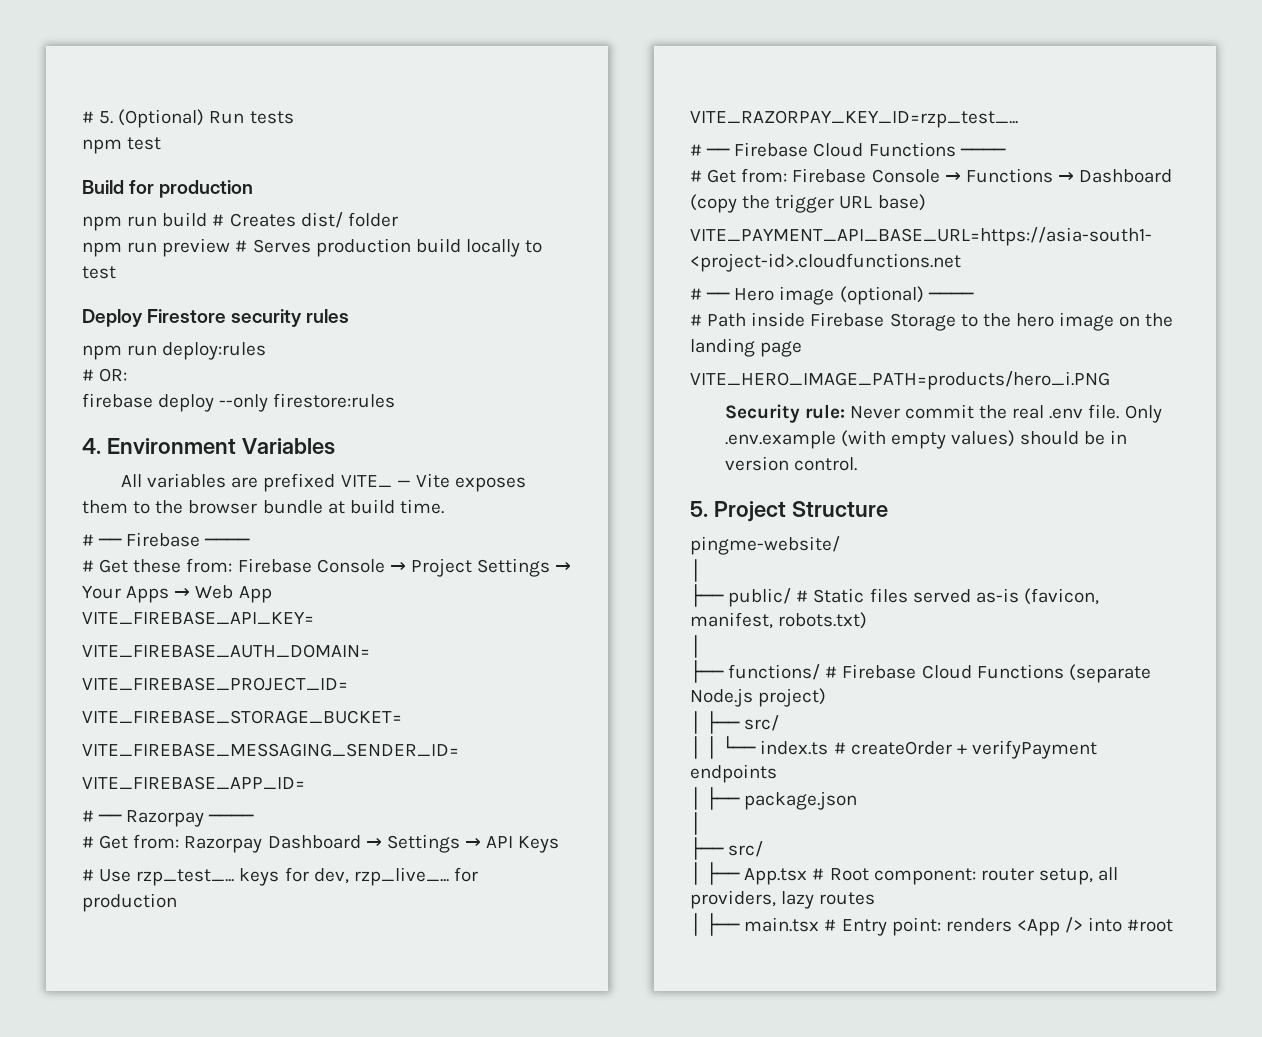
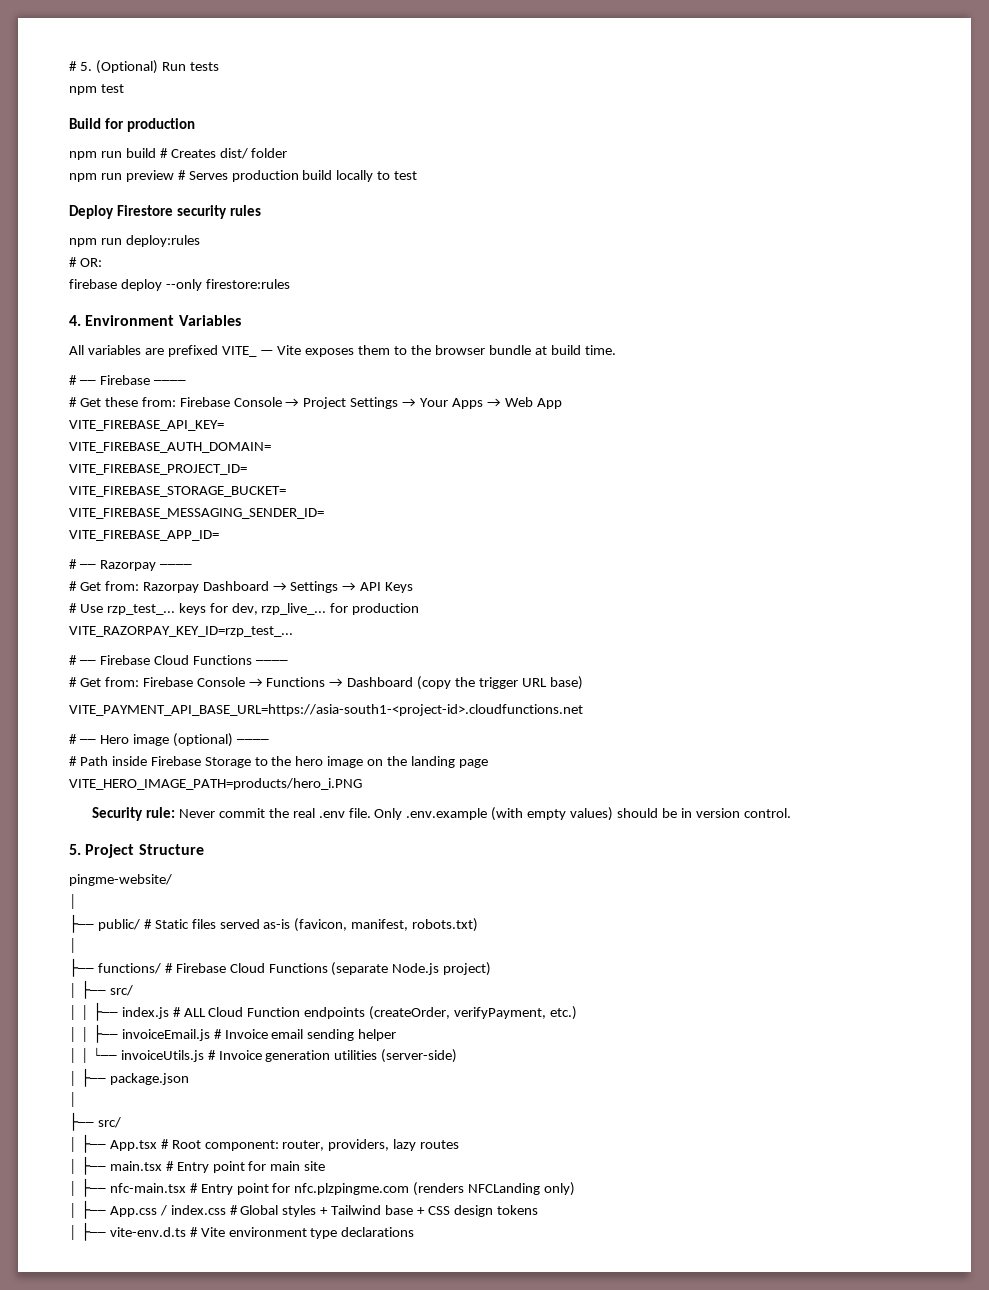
[722,736,1097,759] [690,764,777,783] └── index.ts # createOrder + verifyPayment endpoints -> [92,1002,578,1021] [69,1024,397,1043] [69,1047,458,1063] ├── index.js # ALL Cloud Function endpoints (createOrder, verifyPayment, etc.) // │ │ ├── invoiceEmail.js # Invoice email sending helper // │ │ └── invoiceUtils.js # Invoice generation utilities (server-side)
[980,867,1119,885] router setup, all -> [282,1140,325,1151] router,
[891,917,1174,936] point: renders <App /> into #root -> [212,1161,326,1173] [69,1178,576,1197] [69,1200,538,1219] [69,1222,415,1241] point for main site // │ ├── nfc-main.tsx # Entry point for nfc.plzpingme.com (renders NFCLanding only) // │ ├── App.css / index.css # Global styles + Tailwind base + CSS design tokens // │ ├── vite-env.d.ts # Vite environment type declarations

